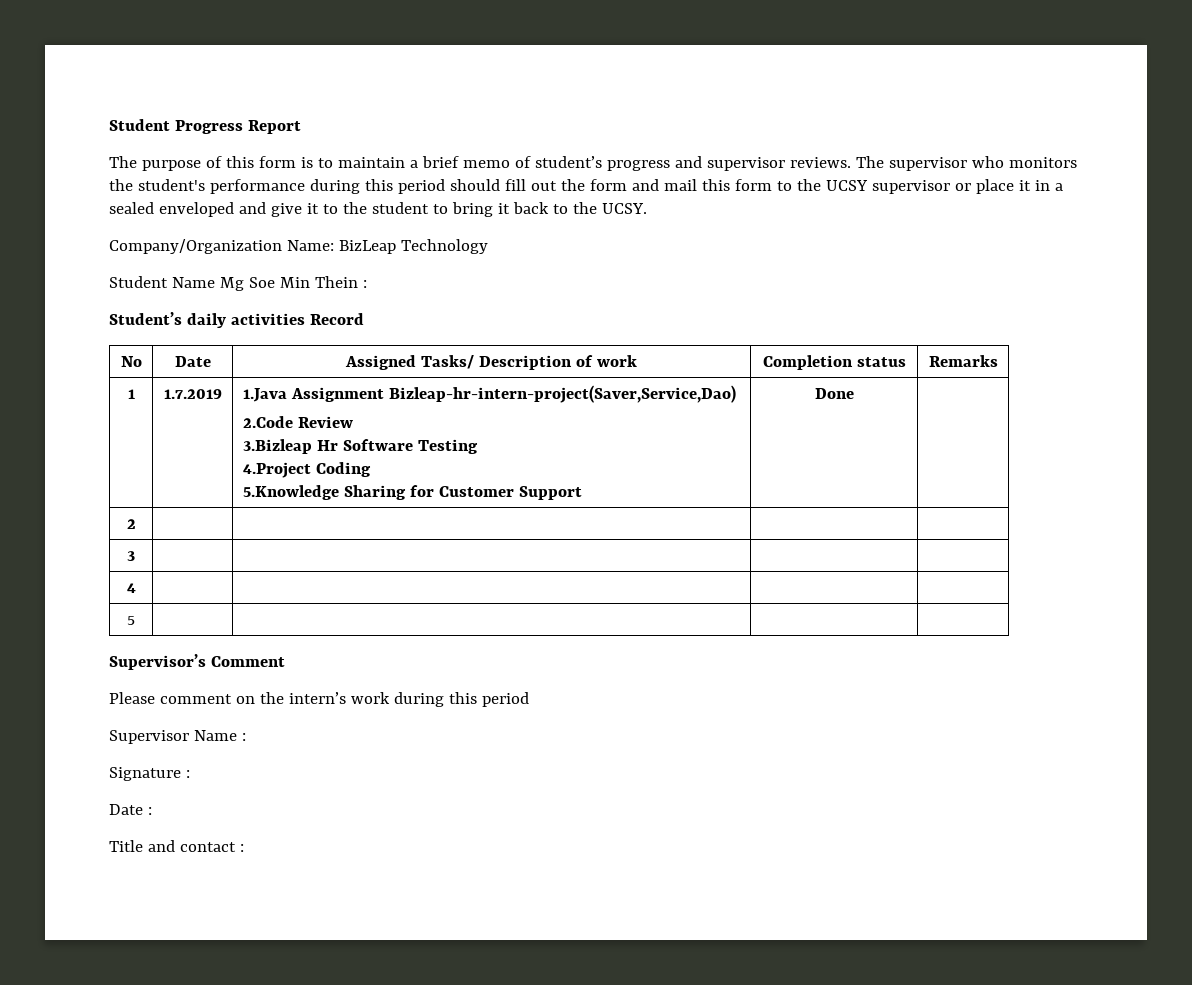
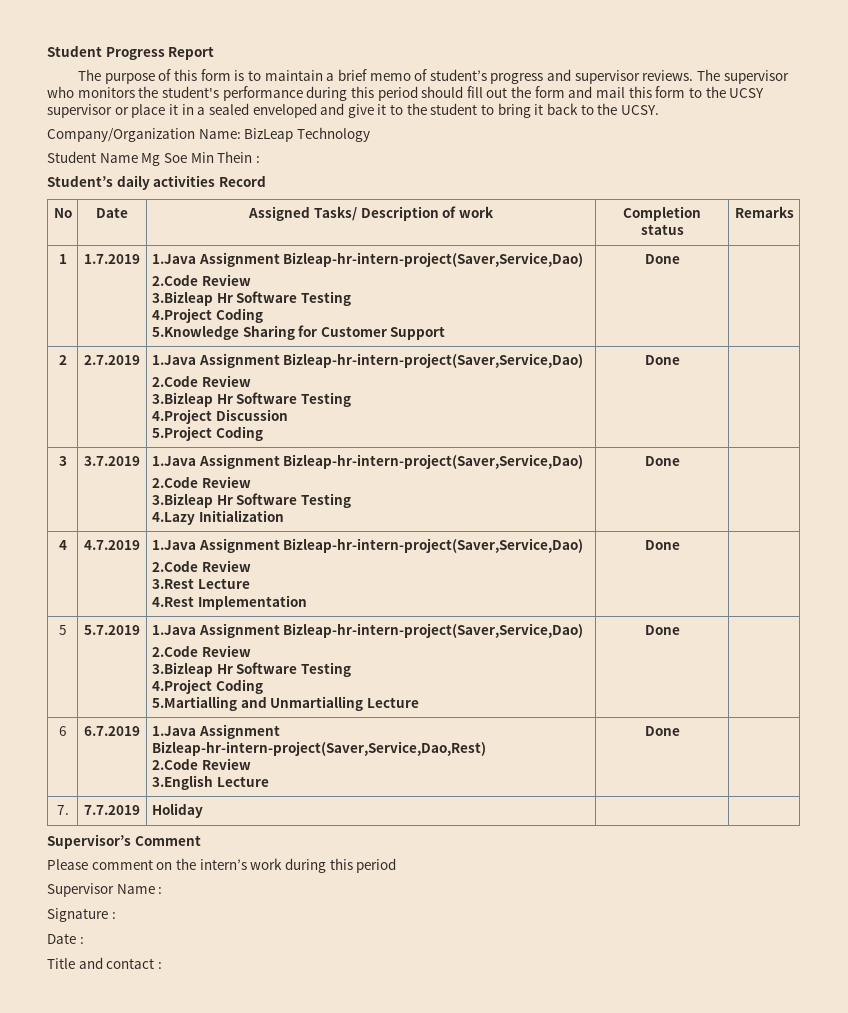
[127,551,135,561] [126,583,136,593] [127,616,135,625] | | | // 3 | | | | // 4 | | | | // 5 | | -> [84,355,140,365] [151,353,584,368] [151,375,251,387] [151,392,351,407] [151,409,288,424] [151,426,263,441] [644,355,680,365] [58,456,67,466] [84,456,140,466] [151,454,584,469] [151,476,251,488] [151,493,351,508] [151,510,284,525] [644,456,680,466] [58,540,67,550] [84,540,140,550] [151,538,584,553] [151,560,251,572] [151,578,250,589] [151,595,307,610] [644,540,680,550] [58,625,67,635] [84,625,140,635] [151,623,584,638] [151,645,251,657] [151,662,351,677] [151,679,263,694] [151,696,419,711] [644,625,680,635] [58,726,67,736] [84,726,140,736] [151,724,280,739] [151,741,486,756] [151,758,251,770] [151,775,269,790] [644,726,680,736] [56,805,69,815] [84,805,140,815] [151,803,203,818] 2.7.2019 | 1.Java Assignment Bizleap-hr-intern-project(Saver,Service,Dao) // 2.Code Review // 3.Bizleap Hr Software Testing // 4.Project Discussion // 5.Project Coding | Done | // 3 | 3.7.2019 | 1.Java Assignment Bizleap-hr-intern-project(Saver,Service,Dao) // 2.Code Review // 3.Bizleap Hr Software Testing // 4.Lazy Initialization | Done | // 4 | 4.7.2019 | 1.Java Assignment Bizleap-hr-intern-project(Saver,Service,Dao) // 2.Code Review // 3.Rest Lecture // 4.Rest Implementation | Done | // 5 | 5.7.2019 | 1.Java Assignment Bizleap-hr-intern-project(Saver,Service,Dao) // 2.Code Review // 3.Bizleap Hr Software Testing // 4.Project Coding // 5.Martialling and Unmartialling Lecture | Done | // 6 | 6.7.2019 | 1.Java Assignment Bizleap-hr-intern-project(Saver,Service,Dao,Rest) // 2.Code Review // 3.English Lecture | Done | // 7. | 7.7.2019 | Holiday

